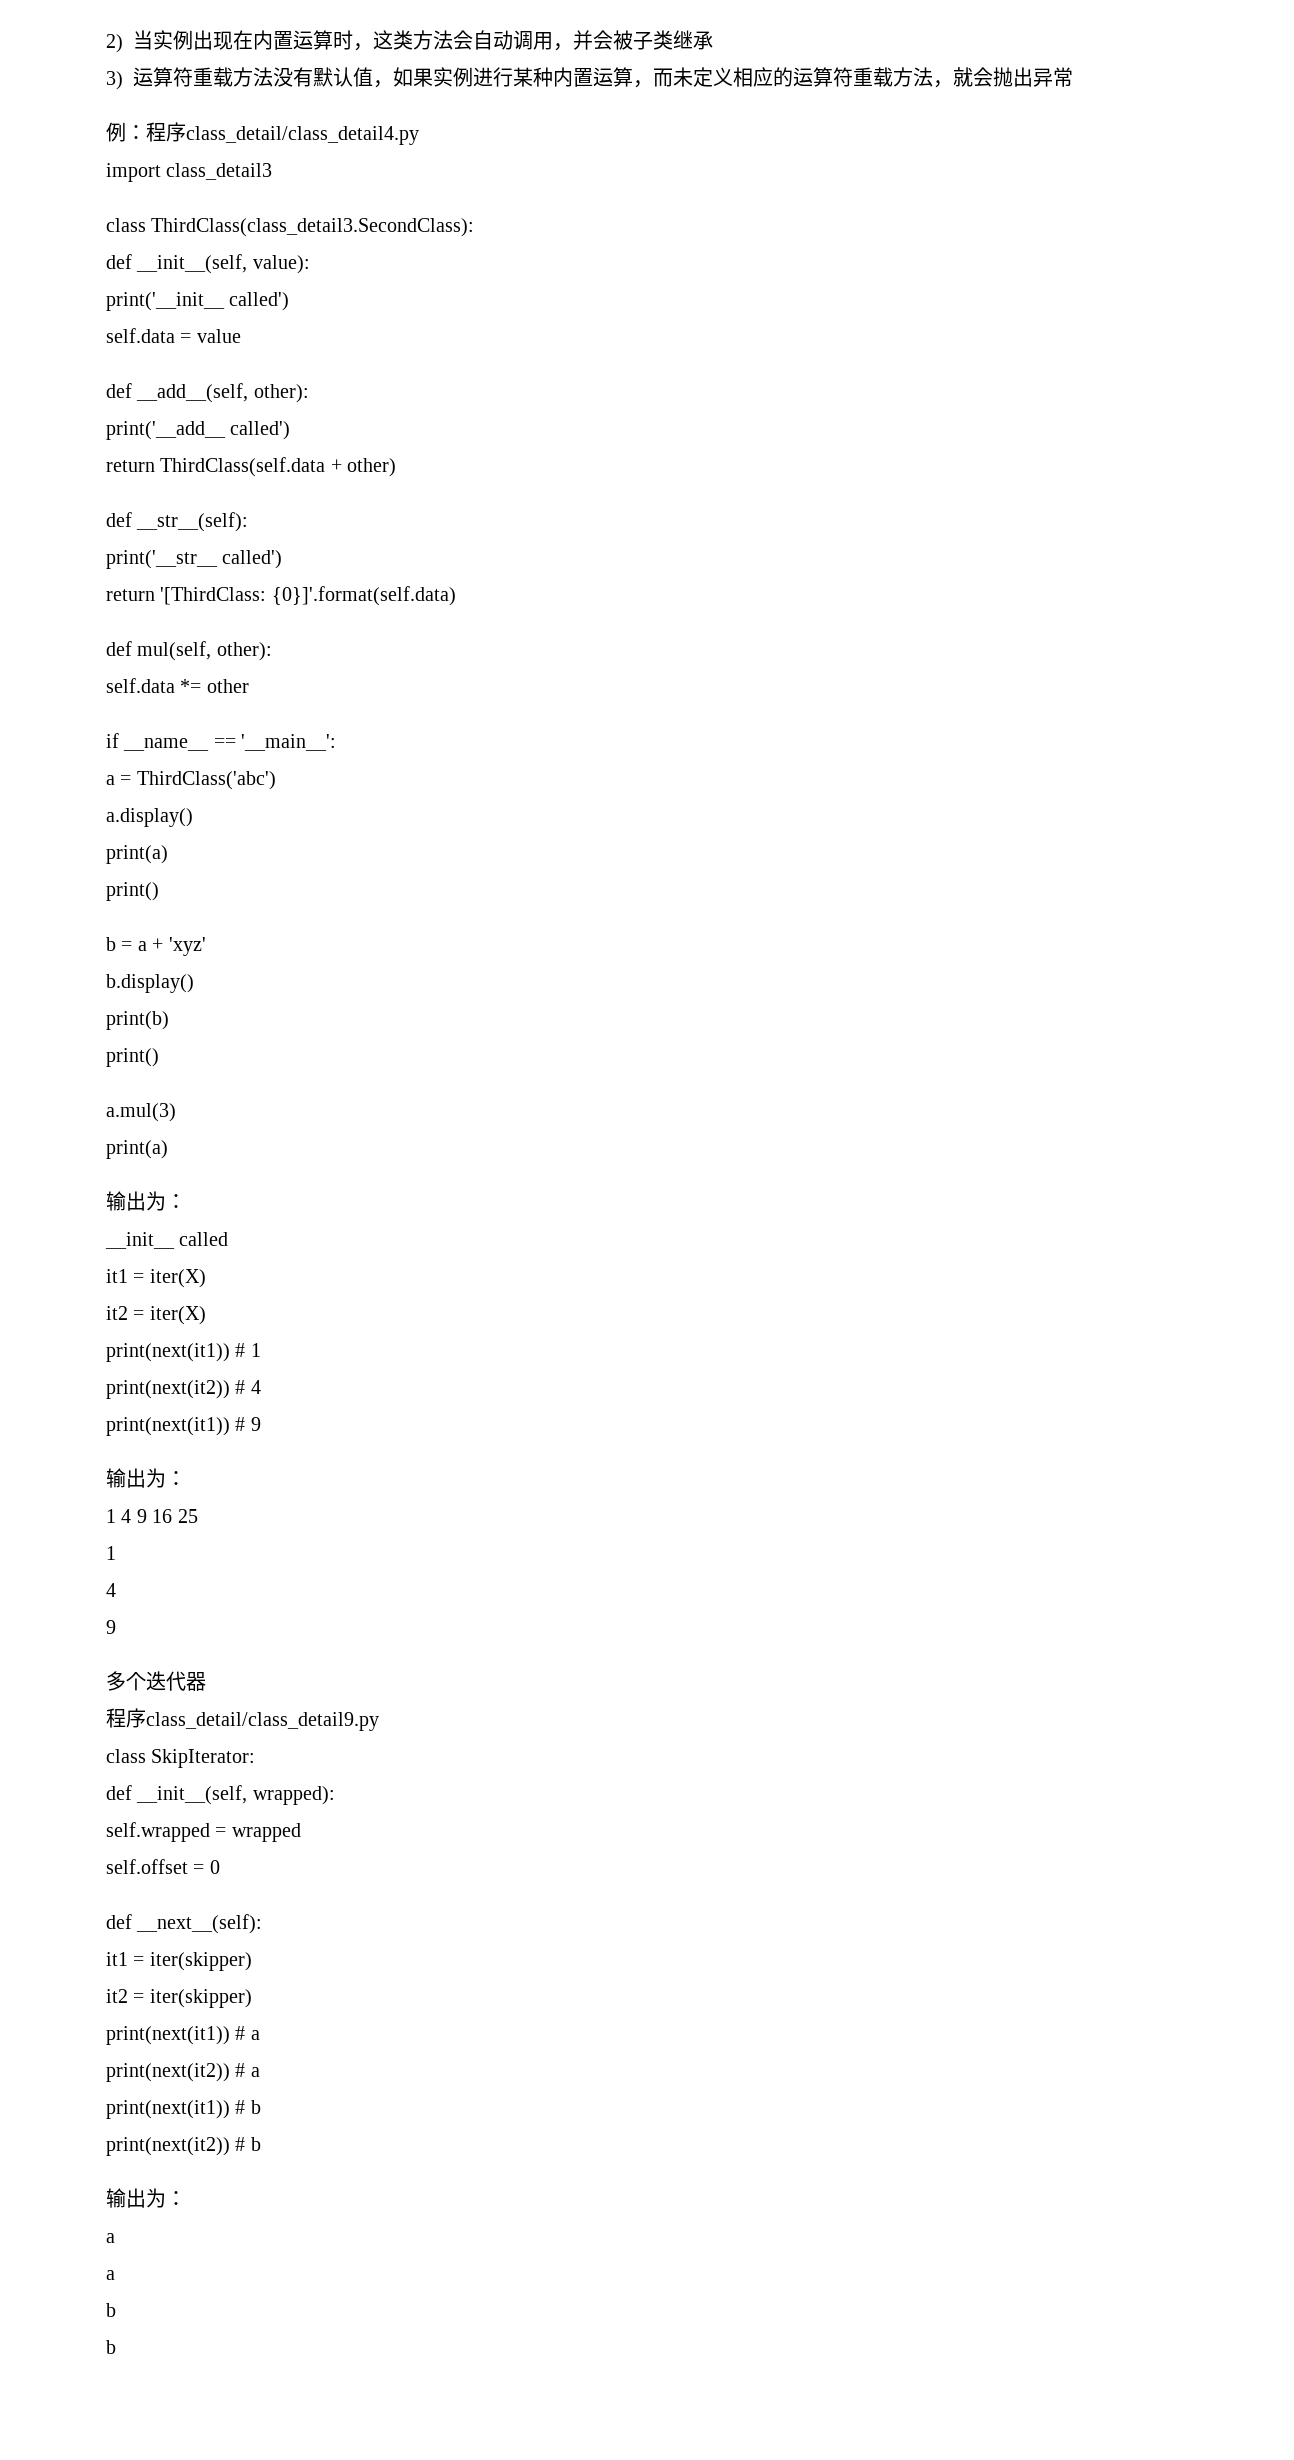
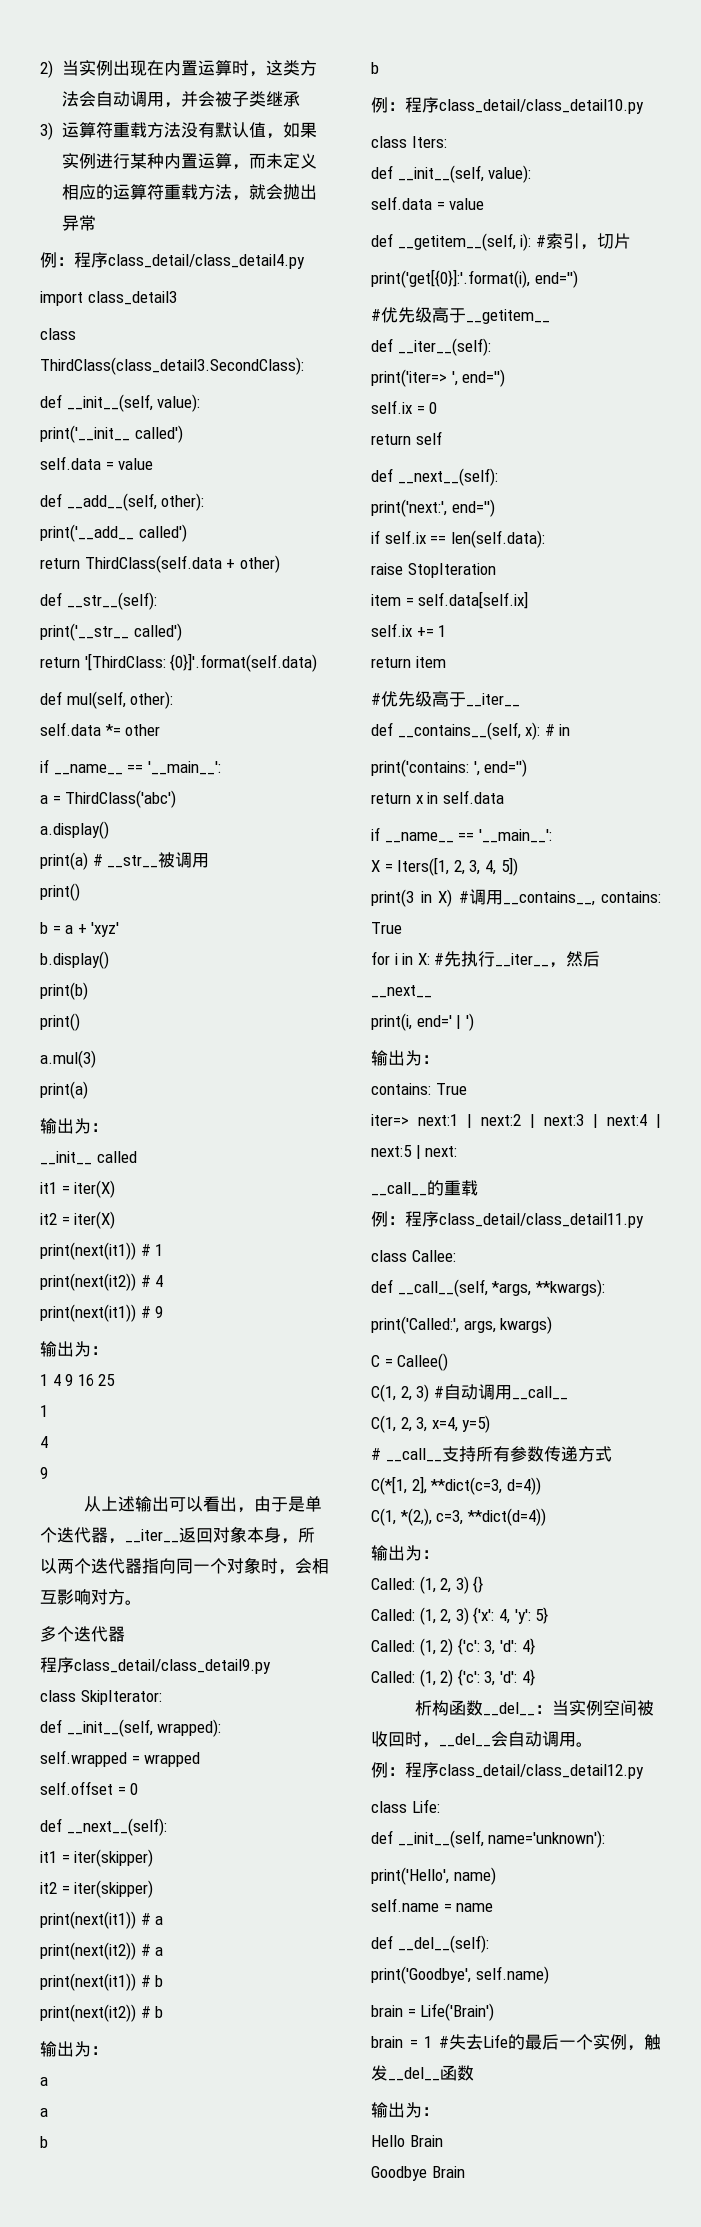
(168, 854) none -> [92,852,210,868] # __str__被调用
(116, 1627) none -> [84,1496,323,1513] [40,1526,315,1544] [40,1557,329,1575] [40,1589,142,1605] // 从上述输出可以看出，由于是单个迭代器，__iter__返回对象本身，所以两个迭代器指向同一个对象时，会相互影响对方。
(116, 2347) none -> [371,97,644,114] [371,136,447,148] [371,165,532,183] [371,196,485,210] [371,233,631,251] [371,269,578,288] [371,307,550,324] [371,338,491,356] [371,369,506,387] [371,400,438,414] [371,431,442,445] [371,468,498,486] [371,499,495,517] [371,530,545,548] [371,563,496,578] [371,591,529,609] [371,623,447,637] [371,656,446,668] [371,691,520,707] [371,722,571,740] [371,759,528,777] [371,790,504,804] [371,827,552,843] [371,857,518,876] [371,889,661,907] [371,922,402,934] [371,951,601,968] [371,985,432,998] [371,1013,474,1031] [371,1050,439,1066] [371,1083,467,1095] [371,1114,661,1128] [371,1145,458,1159] [371,1180,478,1196] [371,1211,644,1228] [371,1250,456,1262] [371,1279,605,1297] [371,1316,553,1334] [371,1353,449,1371] [371,1384,568,1402] [371,1415,491,1433] [371,1446,612,1462] [371,1476,541,1495] [371,1508,546,1526] [371,1545,439,1561] [371,1576,484,1594] [371,1607,549,1625] [371,1638,535,1656] [371,1669,535,1687] [415,1700,655,1716] [371,1731,593,1748] [371,1762,644,1779] [371,1799,440,1813] [371,1830,606,1848] [371,1867,496,1885] [371,1898,494,1912] [371,1935,489,1953] [371,1966,549,1984] [371,2003,495,2021] [371,2034,661,2051] [371,2065,474,2081] [371,2102,439,2118] [371,2135,443,2147] [371,2166,465,2181] // 例：程序class_detail/class_detail10.py // class Iters: // def __init__(self, value): // self.data = value // def __getitem__(self, i): #索引，切片 // print('get[{0}]:'.format(i), end='') // #优先级高于__getitem__ // def __iter__(self): // print('iter=> ', end='') // self.ix = 0 // return self // def __next__(self): // print('next:', end='') // if self.ix == len(self.data): // raise StopIteration // item = self.data[self.ix] // self.ix += 1 // return item // #优先级高于__iter__ // def __contains__(self, x): # in // print('contains: ', end='') // return x in self.data // if __name__ == '__main__': // X = Iters([1, 2, 3, 4, 5]) // print(3 in X) #调用__contains__, contains: True // for i in X: #先执行__iter__，然后__next__ // print(i, end=' | ') // 输出为： // contains: True // iter=> next:1 | next:2 | next:3 | next:4 | next:5 | next: // __call__的重载 // 例：程序class_detail/class_detail11.py // class Callee: // def __call__(self, *args, **kwargs): // print('Called:', args, kwargs) // C = Callee() // C(1, 2, 3) #自动调用__call__ // C(1, 2, 3, x=4, y=5) // # __call__支持所有参数传递方式 // C(*[1, 2], **dict(c=3, d=4)) // C(1, *(2,), c=3, **dict(d=4)) // 输出为： // Called: (1, 2, 3) {} // Called: (1, 2, 3) {'x': 4, 'y': 5} // Called: (1, 2) {'c': 3, 'd': 4} // Called: (1, 2) {'c': 3, 'd': 4} // 析构函数__del__：当实例空间被收回时，__del__会自动调用。 // 例：程序class_detail/class_detail12.py // class Life: // def __init__(self, name='unknown'): // print('Hello', name) // self.name = name // def __del__(self): // print('Goodbye', self.name) // brain = Life('Brain') // brain = 1 #失去Life的最后一个实例，触发__del__函数 // 输出为： // Hello Brain // Goodbye Brain

